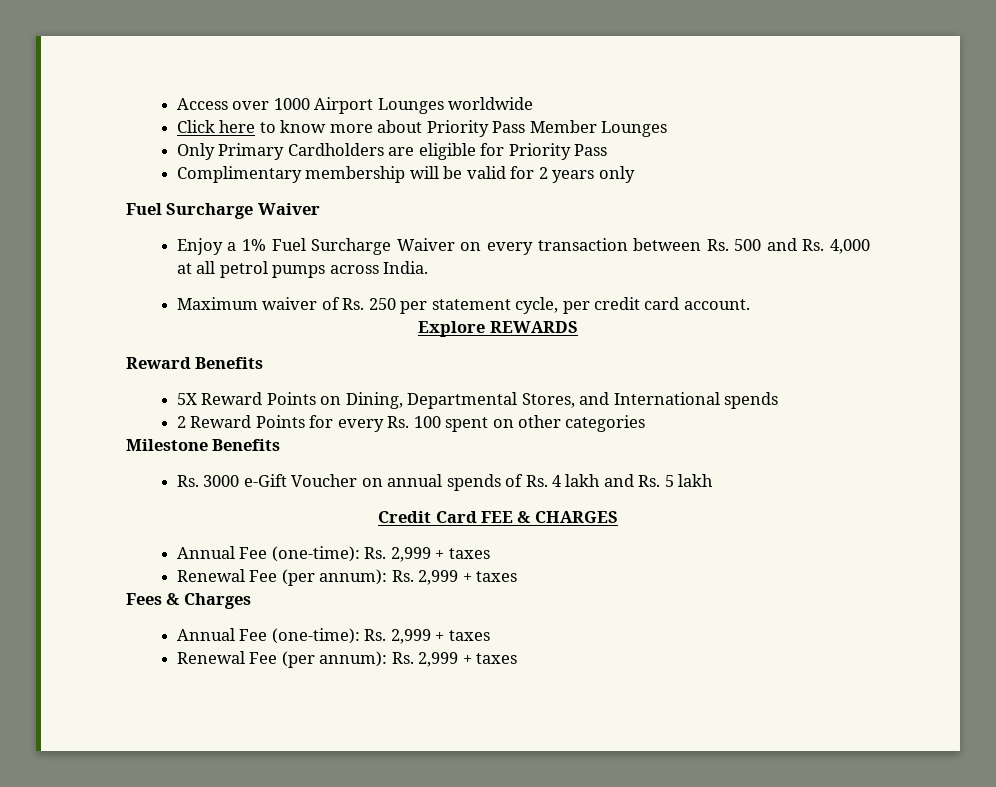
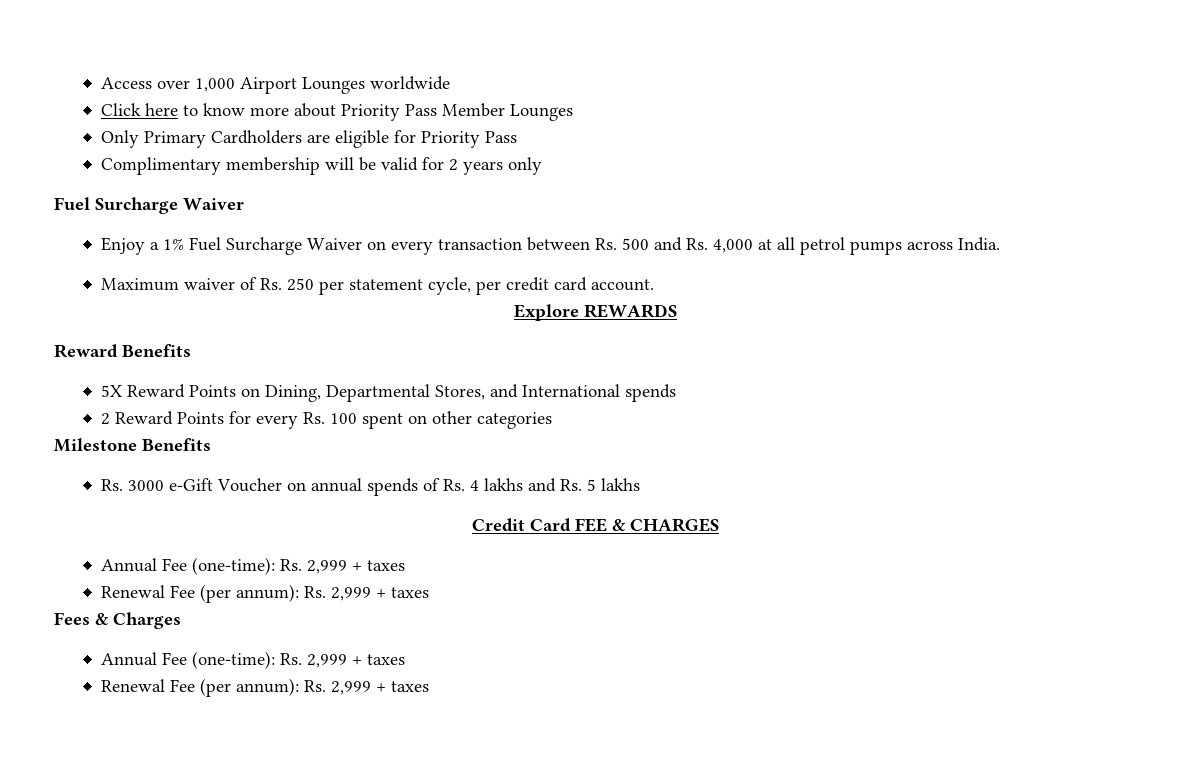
[273,98,310,110] 1000 -> [194,78,235,92] 1,000
[565,474,601,487] lakh -> [483,478,523,491] lakhs
[678,474,714,487] lakh -> [600,478,640,491] lakhs

